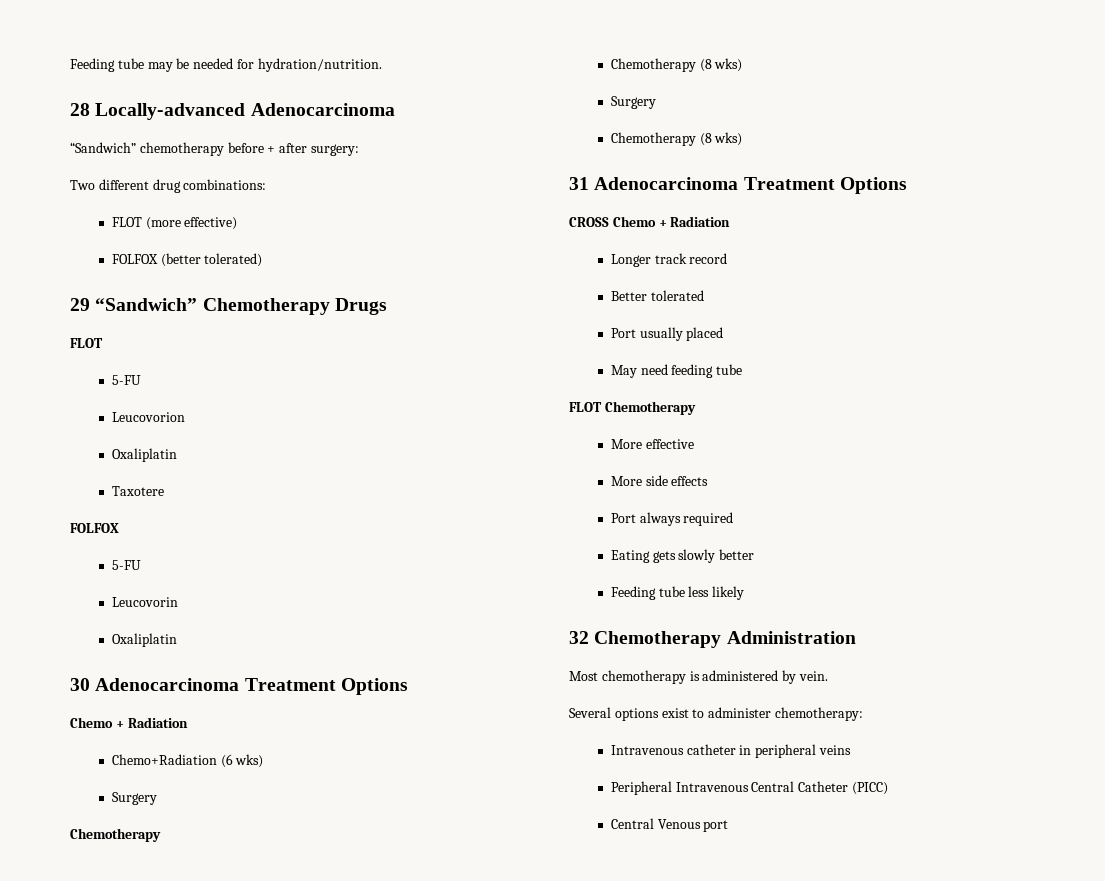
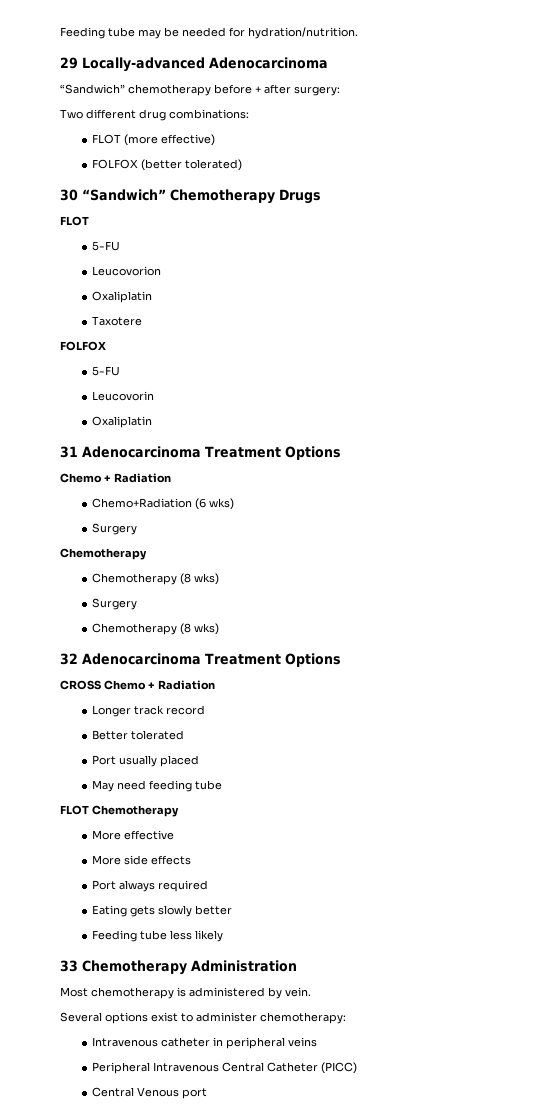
[70,103,90,116] 28 -> [60,57,78,69] 29
[70,298,90,311] 29 -> [60,189,78,201] 30
[70,678,90,691] 30 -> [60,446,78,458] 31
[569,177,589,190] 31 -> [60,653,78,665] 32
[569,631,589,644] 32 -> [60,960,78,972] 33

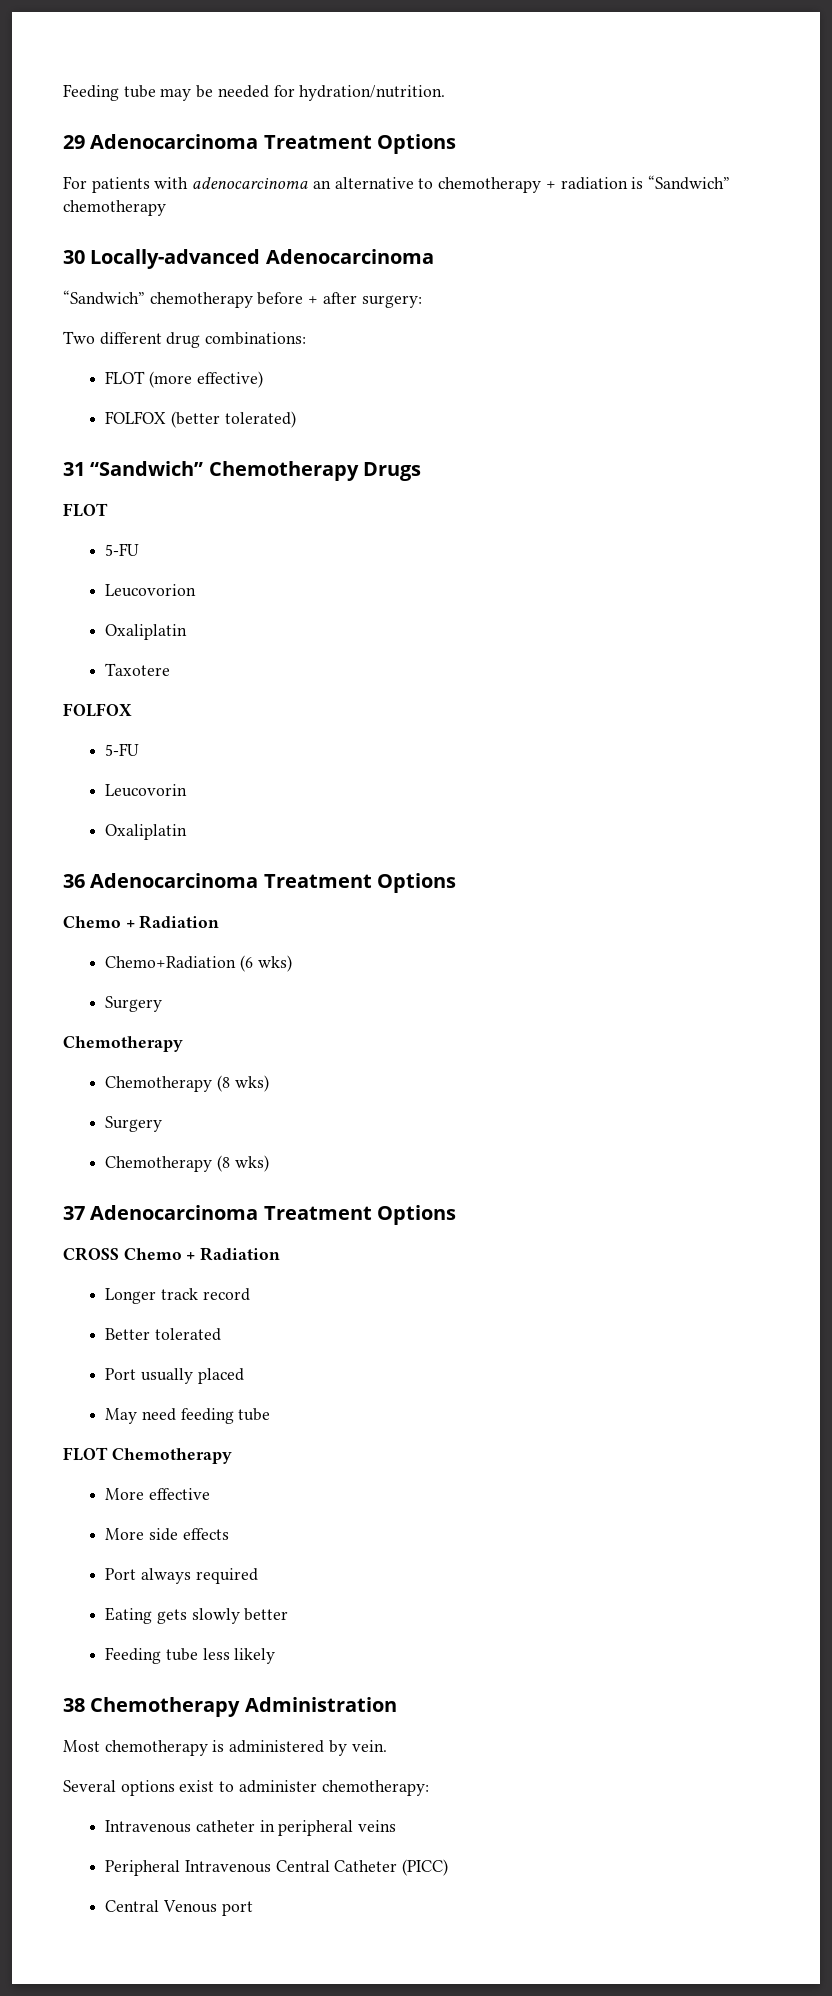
(78, 63) none -> [90,134,457,154] [63,175,730,193] [63,200,166,216] [63,250,85,264] Adenocarcinoma Treatment Options // For patients with adenocarcinoma an alternative to chemotherapy + radiation is “Sandwich” chemotherapy // 30
[60,189,78,201] 30 -> [63,462,85,476] 31
[60,446,78,458] 31 -> [63,874,85,888] 36
[60,653,78,665] 32 -> [63,1206,85,1220] 37
[60,960,78,972] 33 -> [63,1698,85,1712] 38

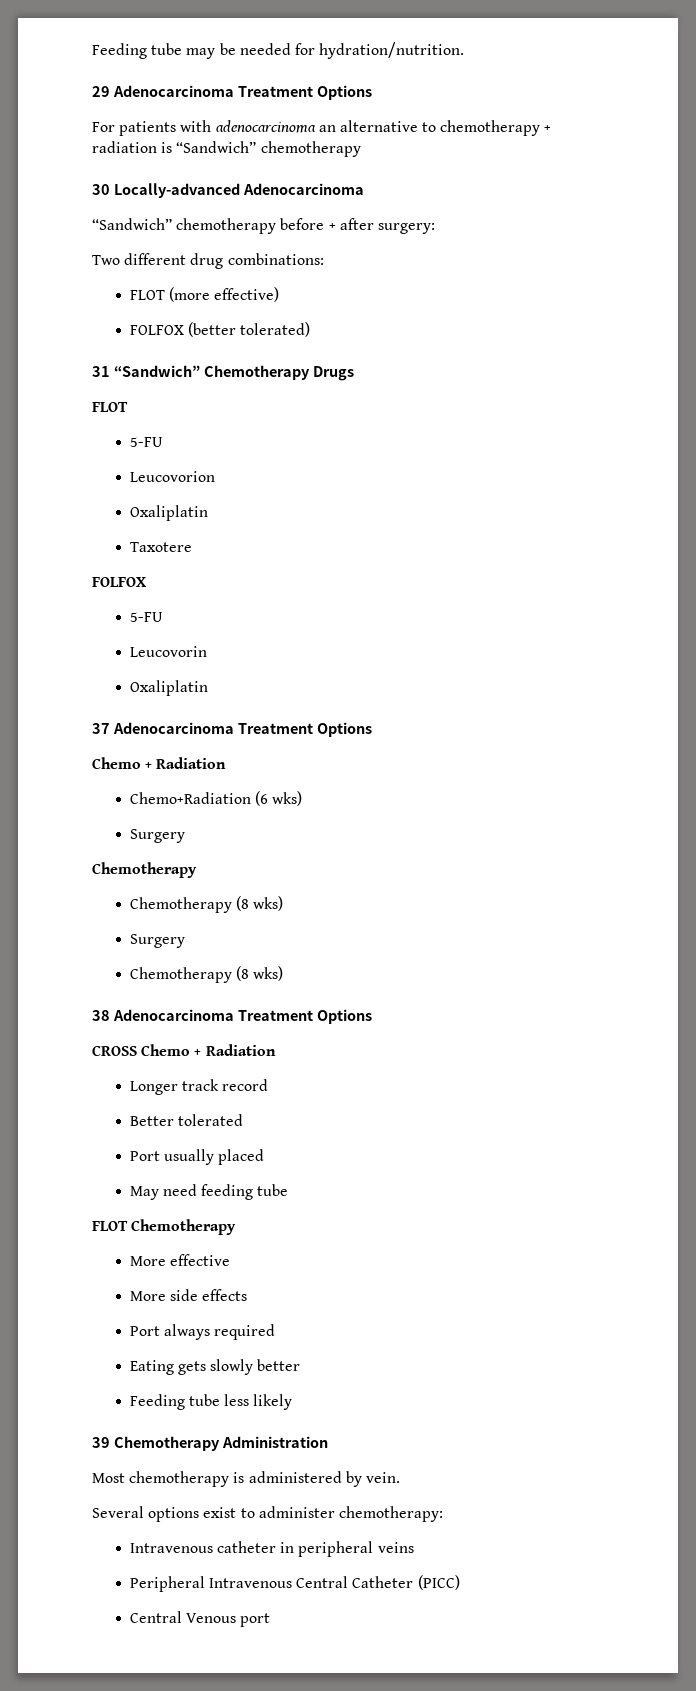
[63,874,85,888] 36 -> [92,723,110,734] 37
[63,1206,85,1220] 37 -> [92,1010,110,1021] 38
[63,1698,85,1712] 38 -> [92,1437,110,1448] 39

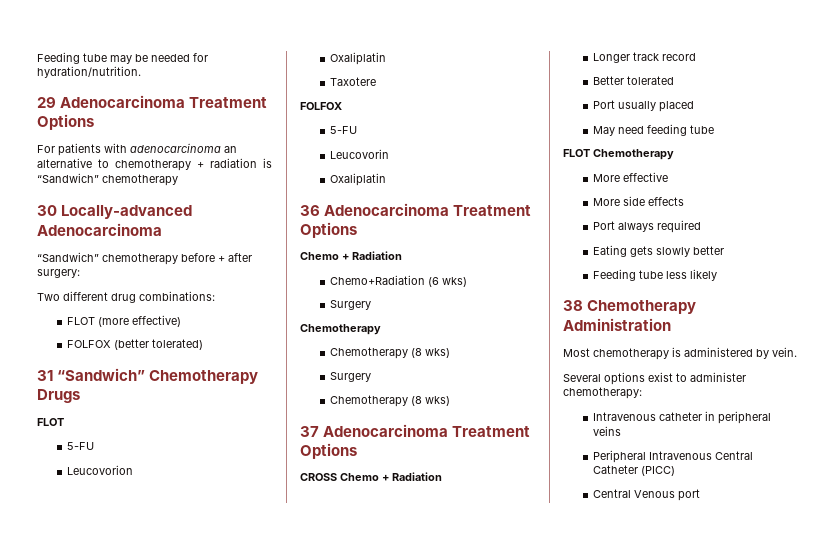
[92,723,110,734] 37 -> [300,205,320,216] 36
[92,1010,110,1021] 38 -> [300,426,319,437] 37
[92,1437,110,1448] 39 -> [563,300,583,311] 38

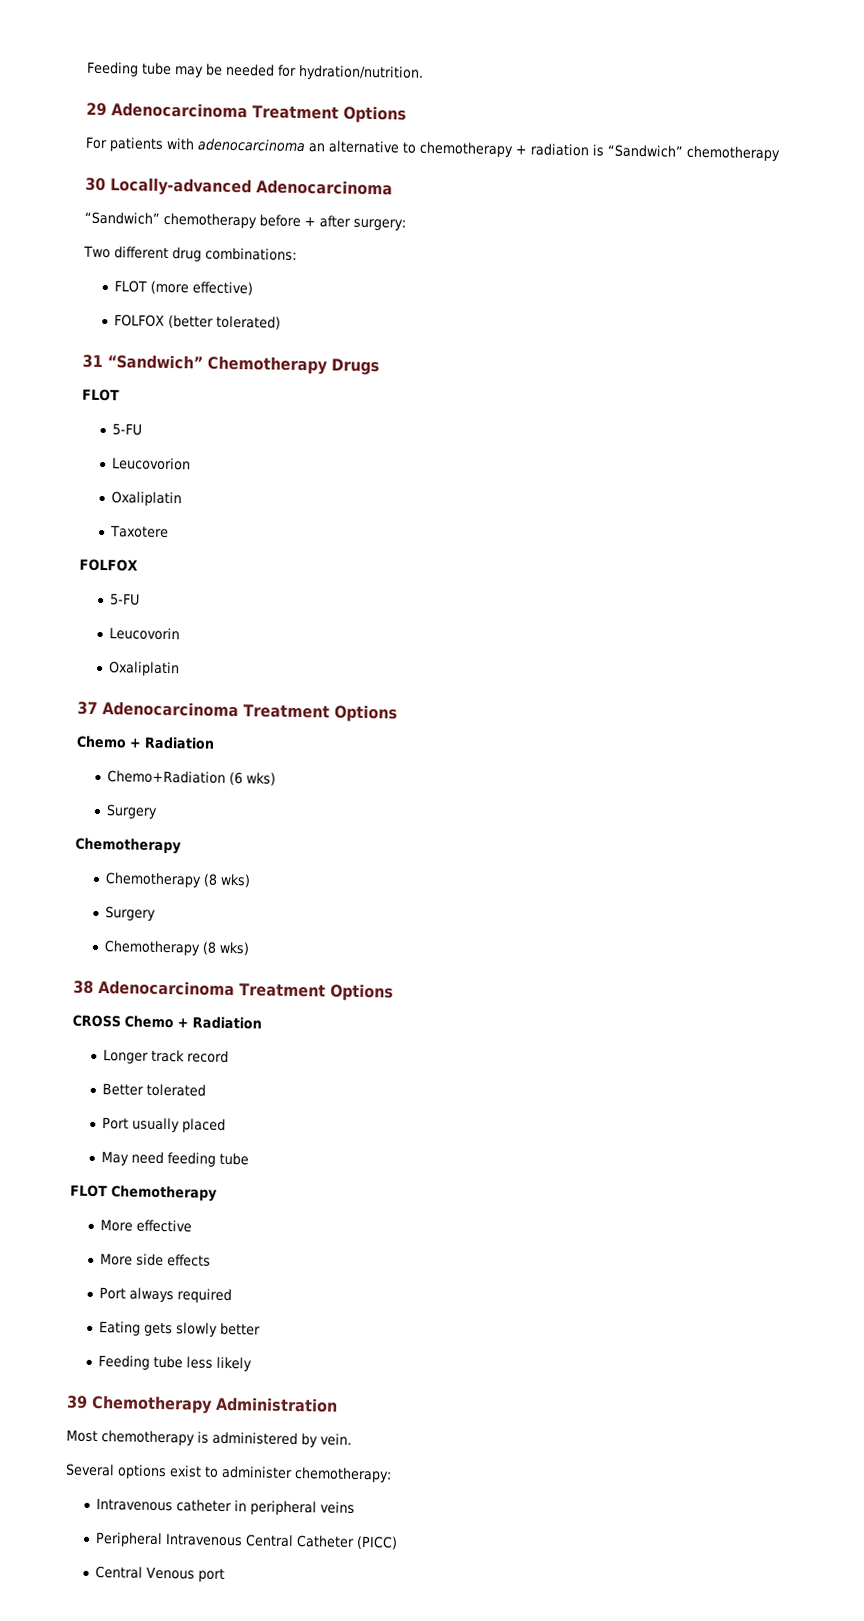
[300,205,320,216] 36 -> [77,701,98,715] 37
[300,426,319,437] 37 -> [73,980,94,994] 38
[563,300,583,311] 38 -> [66,1395,88,1409] 39

